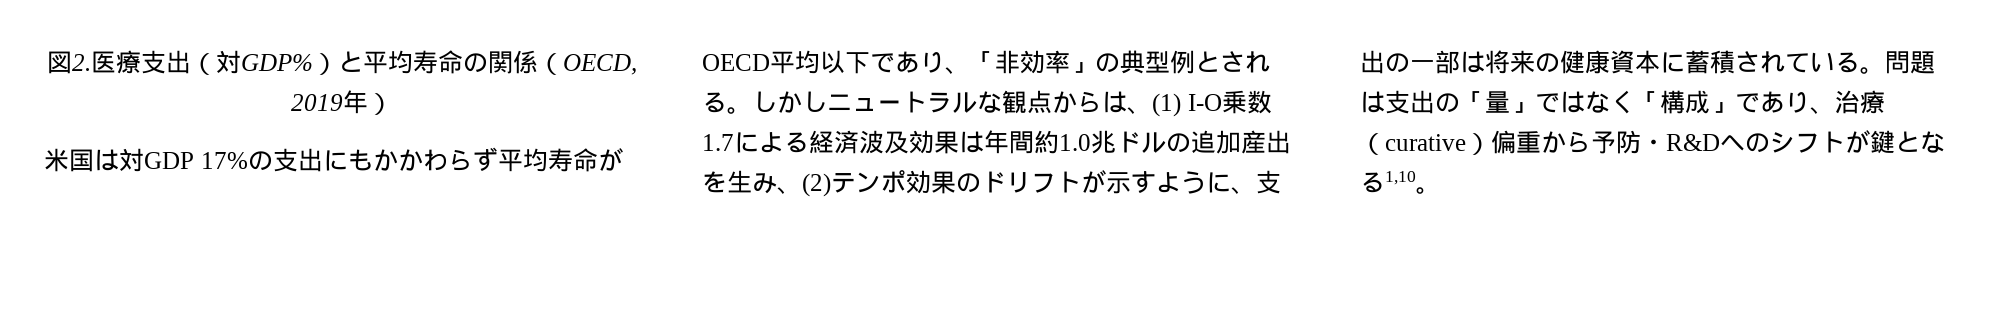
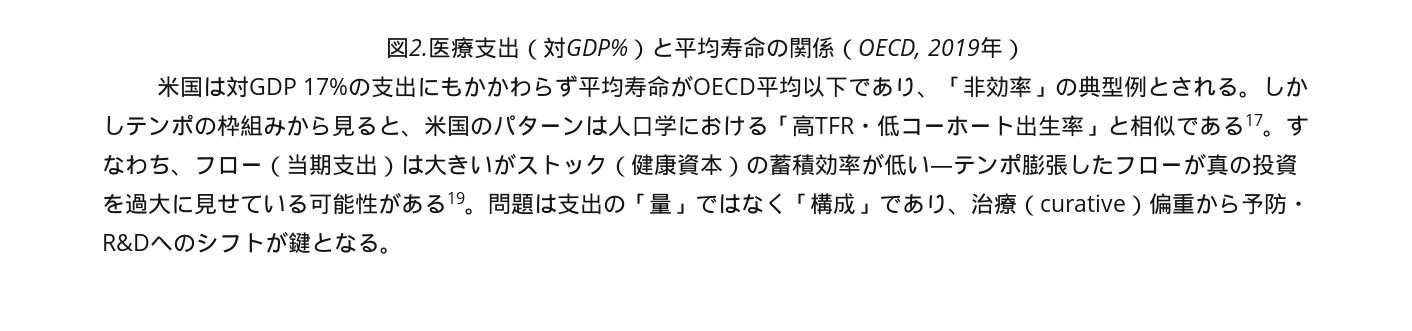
[827,90,1272,117] [702,130,1291,154] [702,170,1281,197] [1360,50,1860,74] ニュートラルな観点からは、(1) I-O乗数1.7による経済波及効果は年間約1.0兆ドルの追加産出を生み、(2)テンポ効果のドリフトが示すように、支出の一部は将来の健康資本に蓄積されている -> [125,114,1263,137] [1263,115,1309,137] [102,153,1298,177] [102,192,465,215] テンポの枠組みから見ると、米国のパターンは人口学における「高TFR・低コーホート出生率」と相似である17。すなわち、フロー（当期支出）は大きいがストック（健康資本）の蓄積効率が低い—テンポ膨張したフローが真の投資を過大に見せている可能性がある19
[1385,171,1416,185] 1,10 -> (380, 243) none

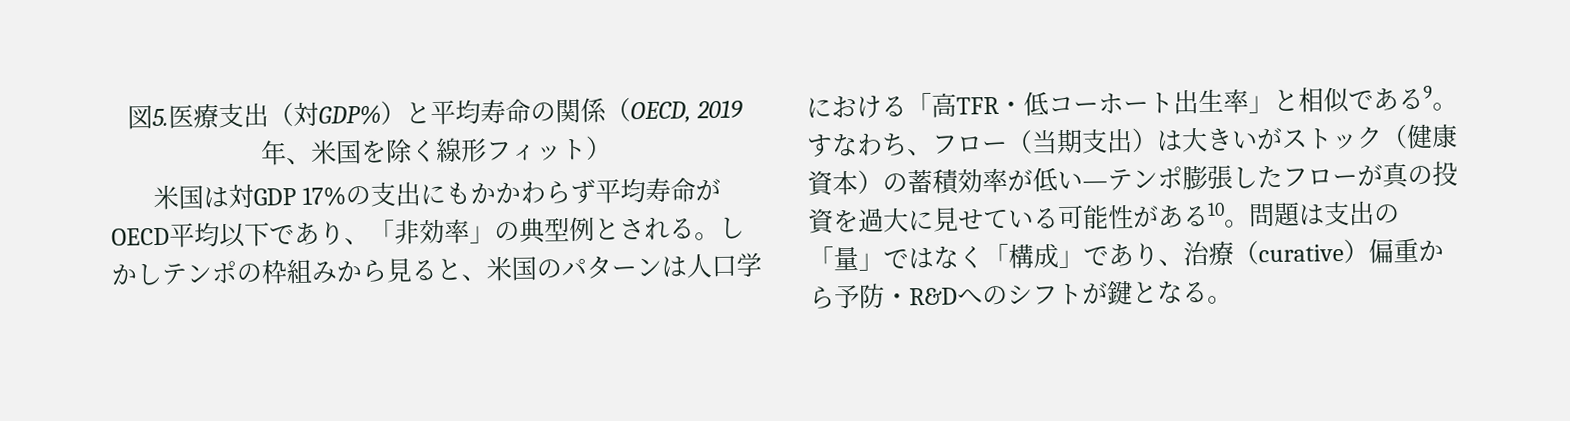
[409,39,429,56] 2. -> [152,108,170,127] 5.
(1003, 47) none -> [285,137,587,166] 、米国を除く線形フィット
[1245,114,1263,126] 17 -> [1423,85,1433,99] 9
[447,192,465,204] 19 -> [1207,202,1225,216] 10

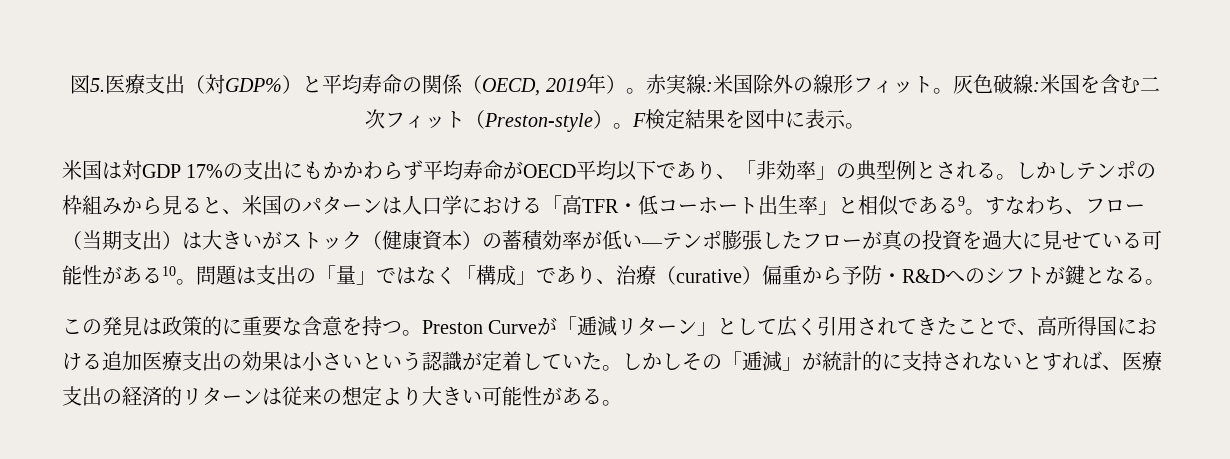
[285,135,612,166] 、米国を除く線形フィット） -> [605,74,1160,94] [365,109,865,132] ）。赤実線:米国除外の線形フィット。灰色破線:米国を含む二次フィット（Preston-style）。F検定結果を図中に表示。
(1233, 299) none -> [62,316,1158,337] [62,351,1162,371] [62,386,622,406] // この発見は政策的に重要な含意を持つ。Preston Curveが「逓減リターン」として広く引用されてきたことで、高所得国における追加医療支出の効果は小さいという認識が定着していた。しかしその「逓減」が統計的に支持されないとすれば、医療支出の経済的リターンは従来の想定より大きい可能性がある。

